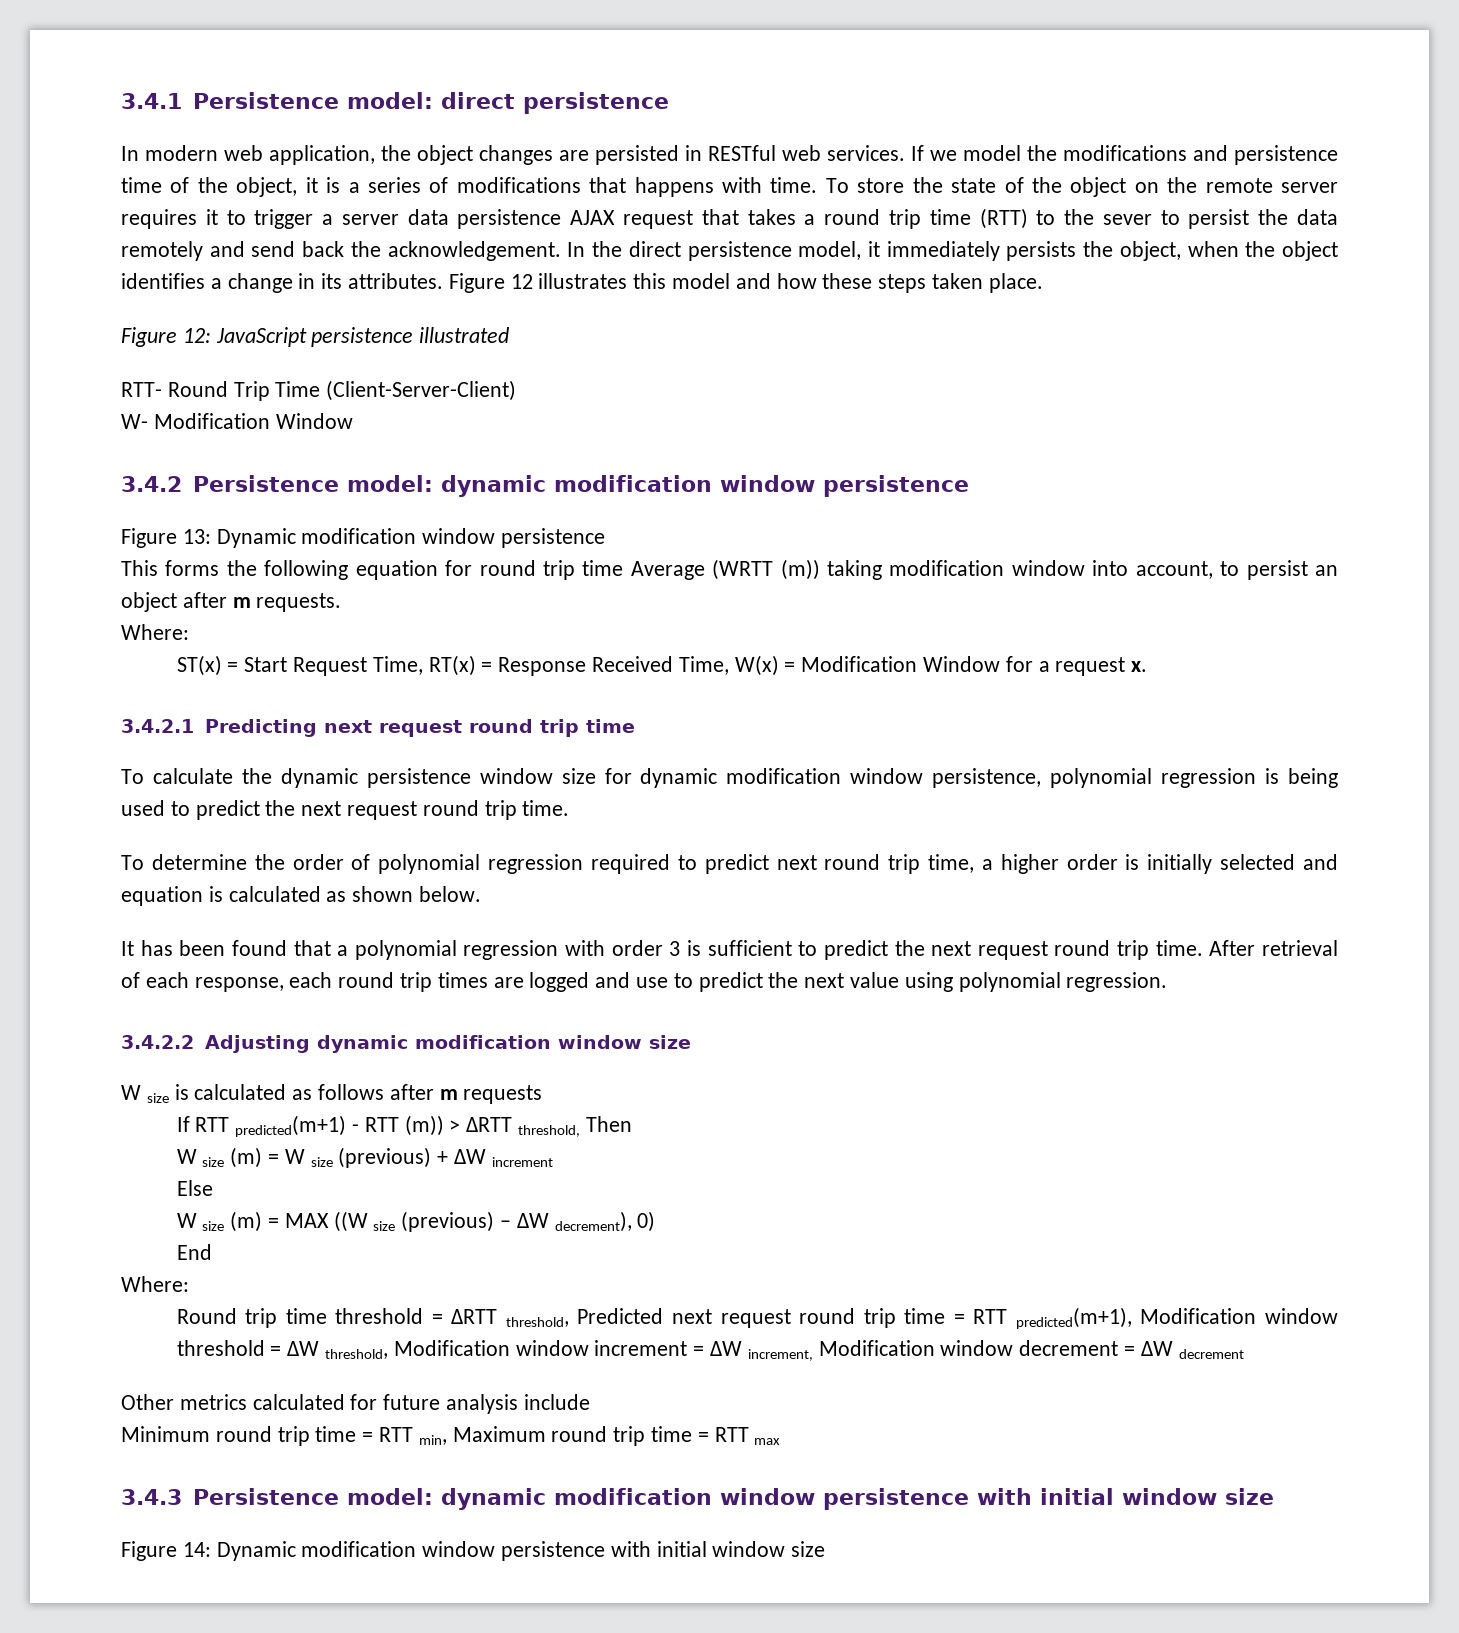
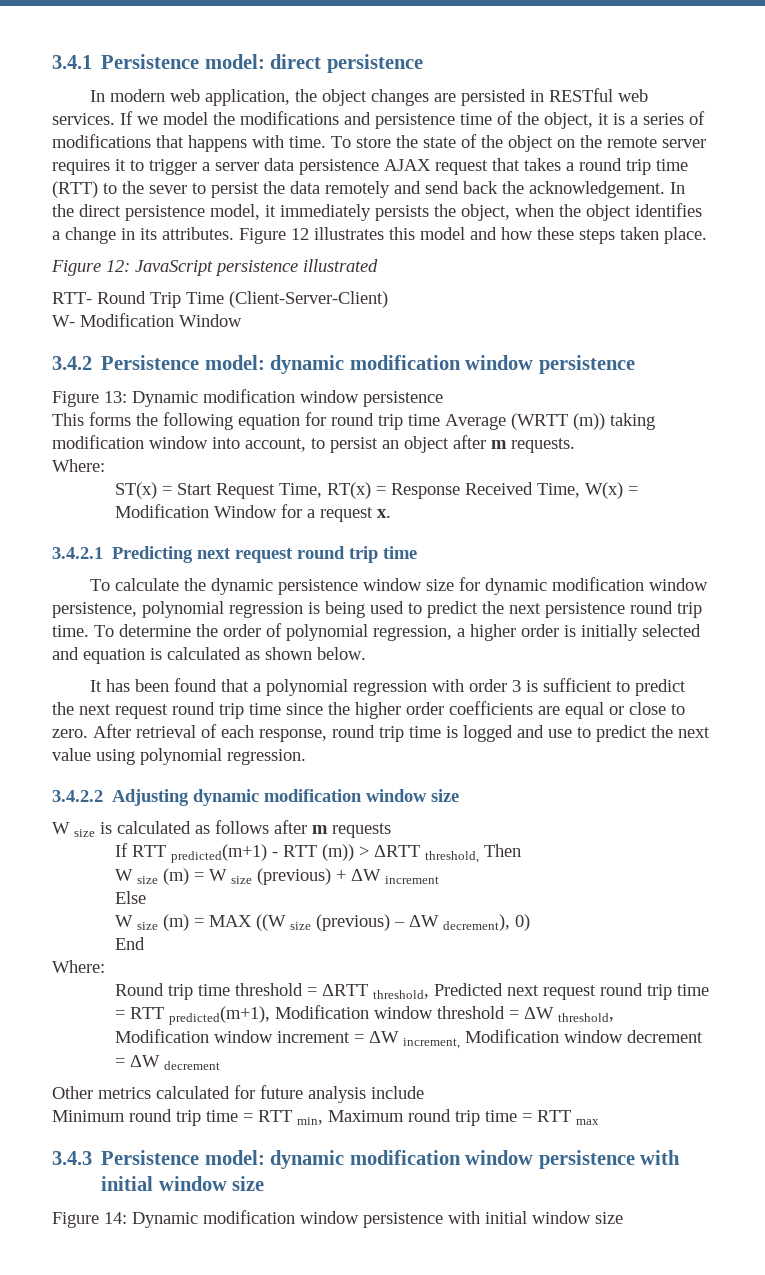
[347,800,570,820] request round trip time. // -> [545,601,702,618] [52,625,89,637] persistence round trip time.
[488,854,975,874] regression required to predict next round trip time, -> [373,625,452,641] regression,
[1155,940,1203,956] time. -> [249,701,685,719] [52,729,88,738] time since the higher order coefficients are equal or close to zero.
[289,972,524,992] each round trip times are -> [332,725,458,742] round trip time is

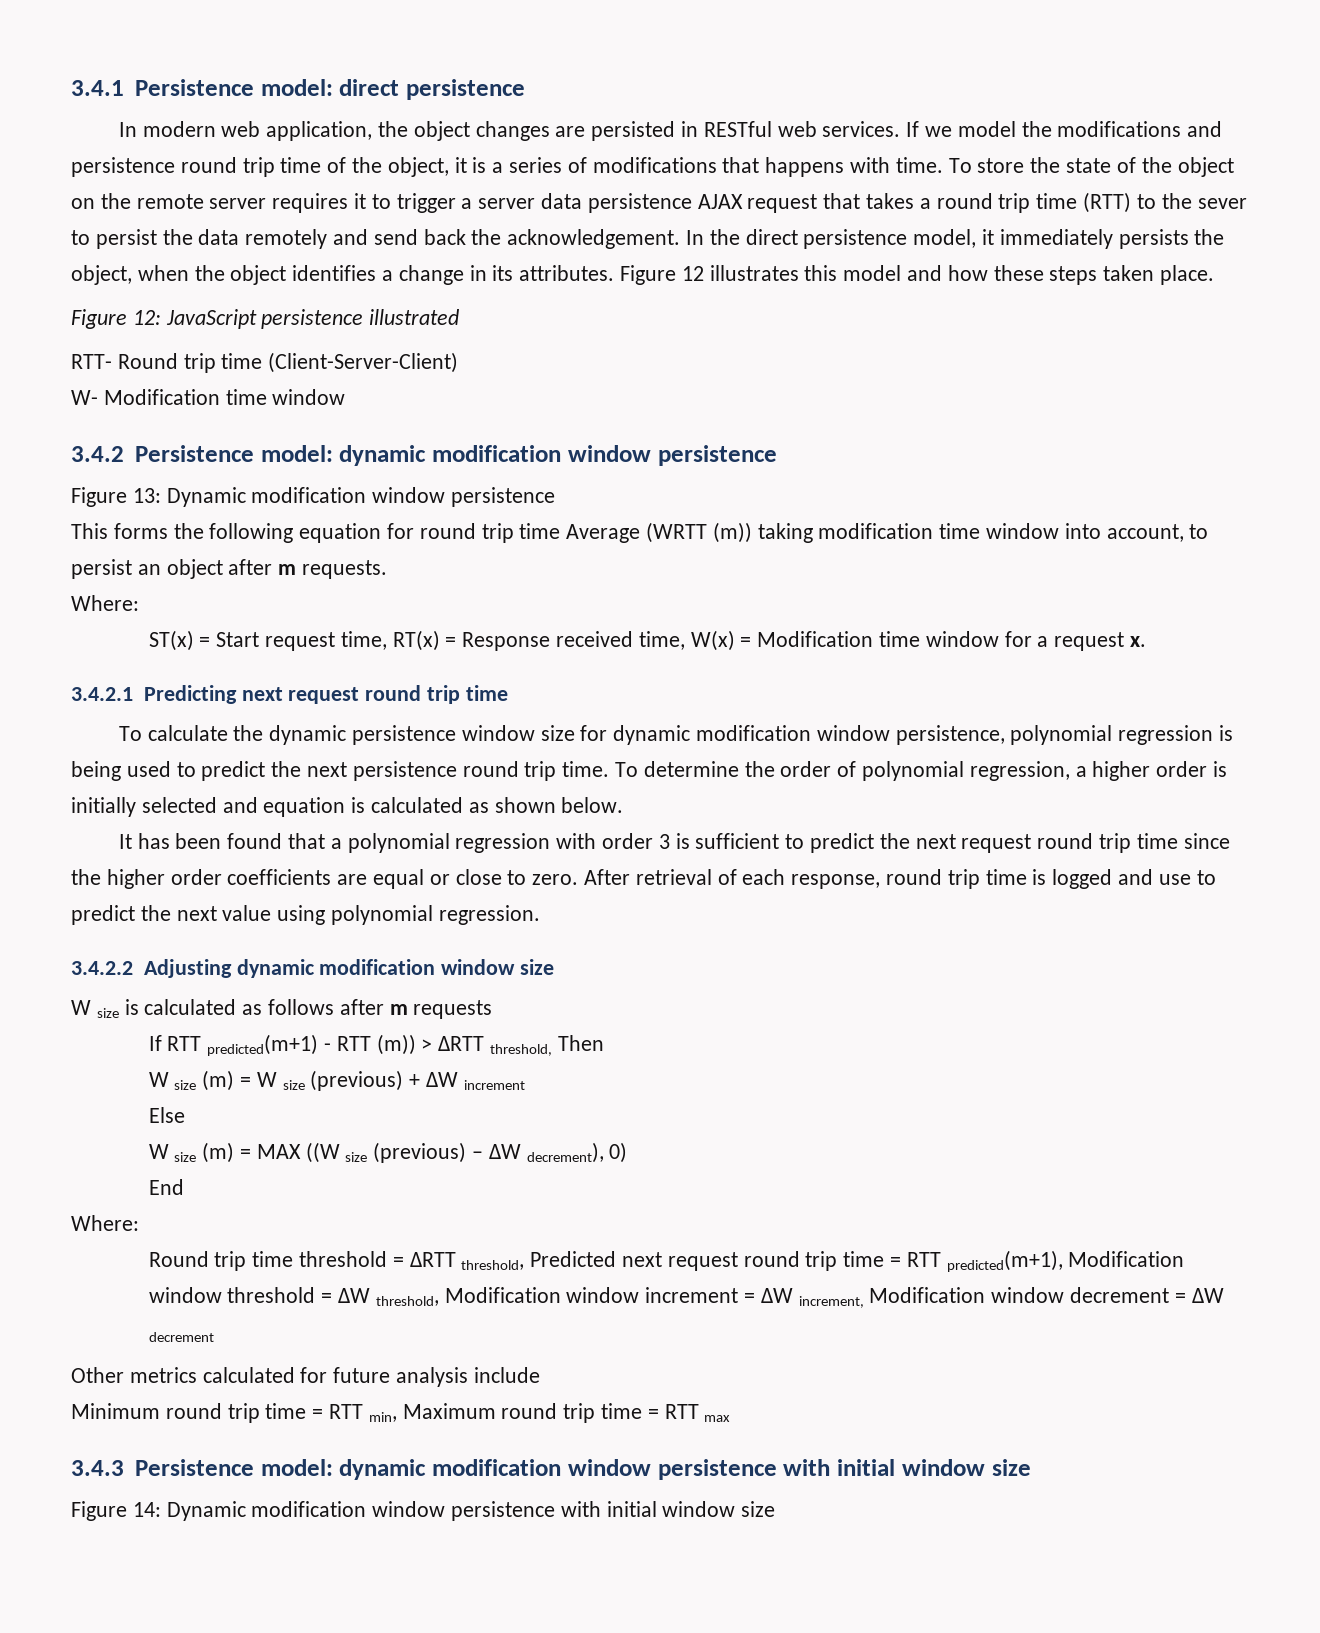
(455, 121) none -> [180,157,275,177] round trip
[150,292,224,308] Trip Time -> [183,353,263,373] trip time
[179,314,242,327] Window -> [225,389,346,405] time window
(144, 442) none -> [939,523,981,539] time
[215,483,322,499] Request Time, -> [265,631,387,651] request time,
[464,482,580,498] Received Time, -> [556,631,685,650] received time,
[213,505,277,518] Window -> [879,631,999,647] time window

